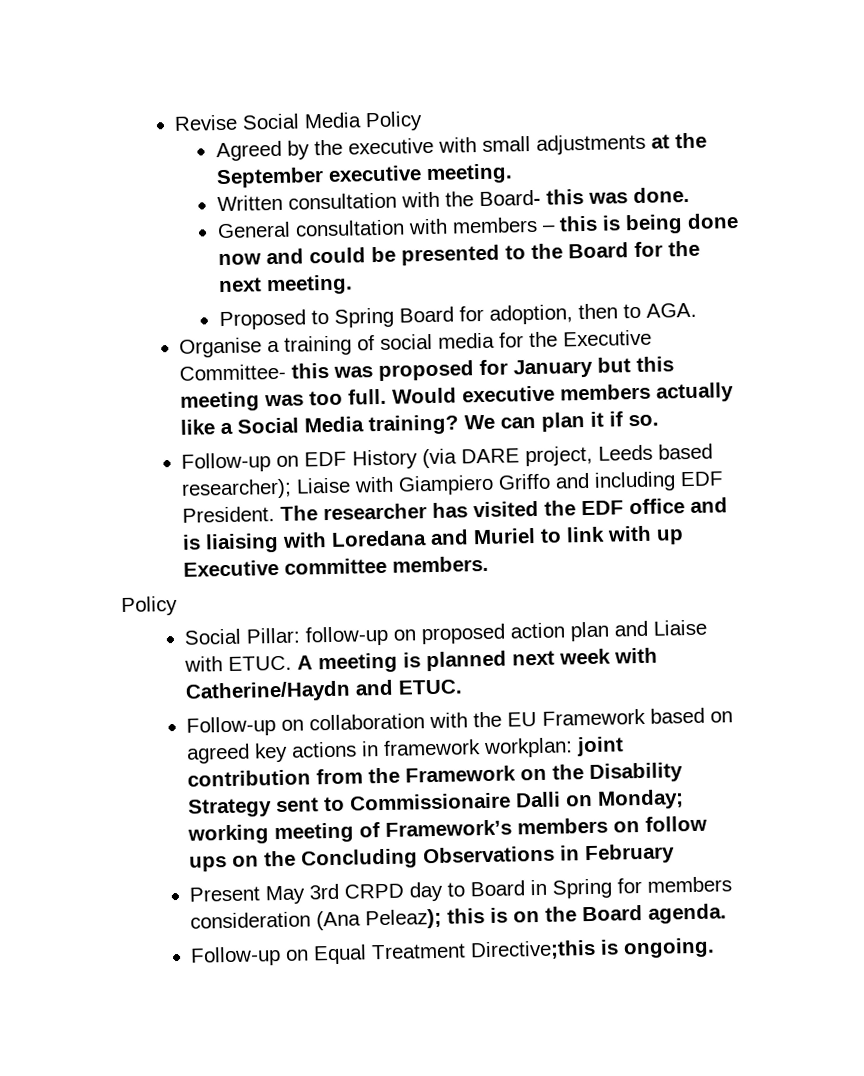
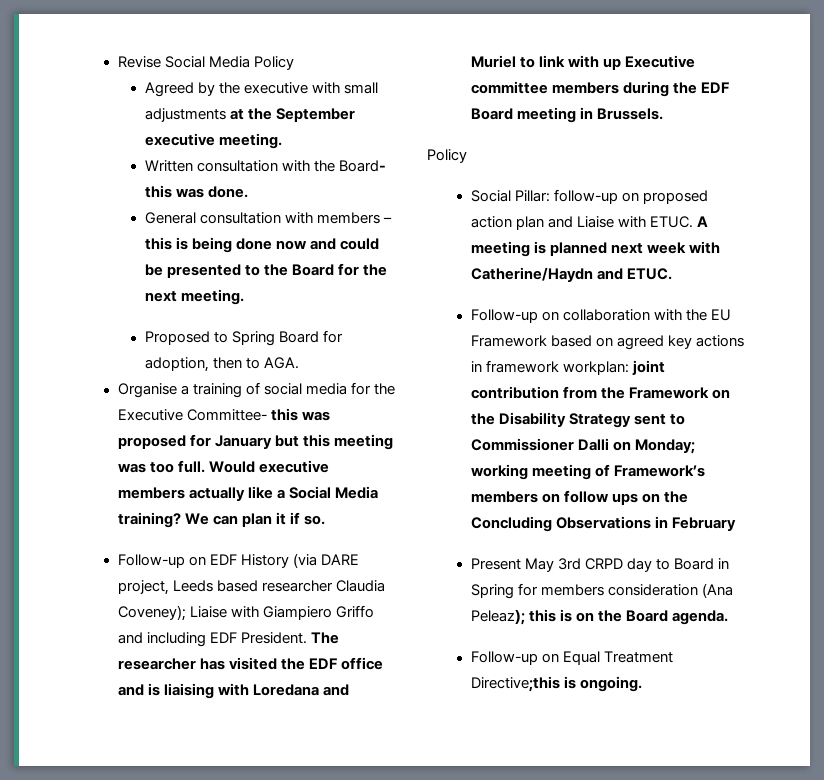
[181,478,293,500] researcher); -> [261,580,385,592] [117,605,186,621] researcher Claudia Coveney);
[392,555,490,573] members. -> [551,81,729,97] [470,107,663,123] members during the EDF Board meeting in Brussels.
[349,792,512,811] Commissionaire -> [470,438,574,451] Commissioner

